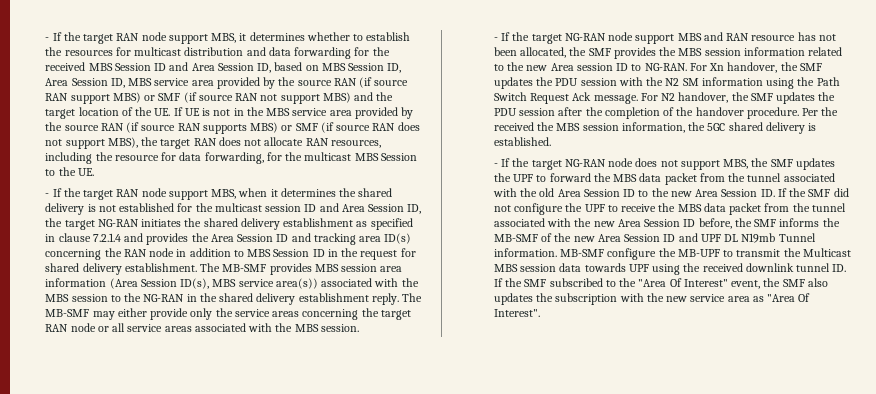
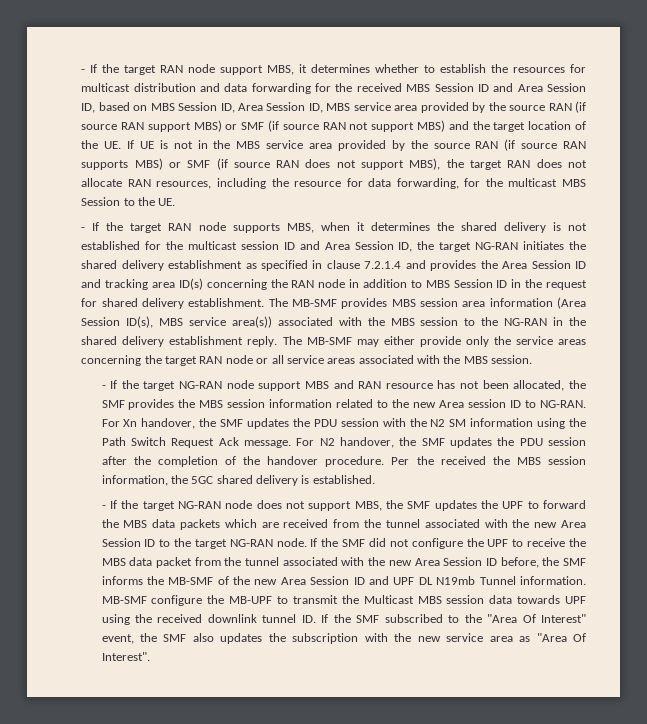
[168,190,208,200] support -> [232,223,280,233] supports
[664,173,835,185] [492,188,555,197] packet from the tunnel associated with the old -> [179,519,558,530] packets which are received from the tunnel associated with the new
[670,189,775,197] new Area Session ID. -> [194,538,307,549] target NG-RAN node.

